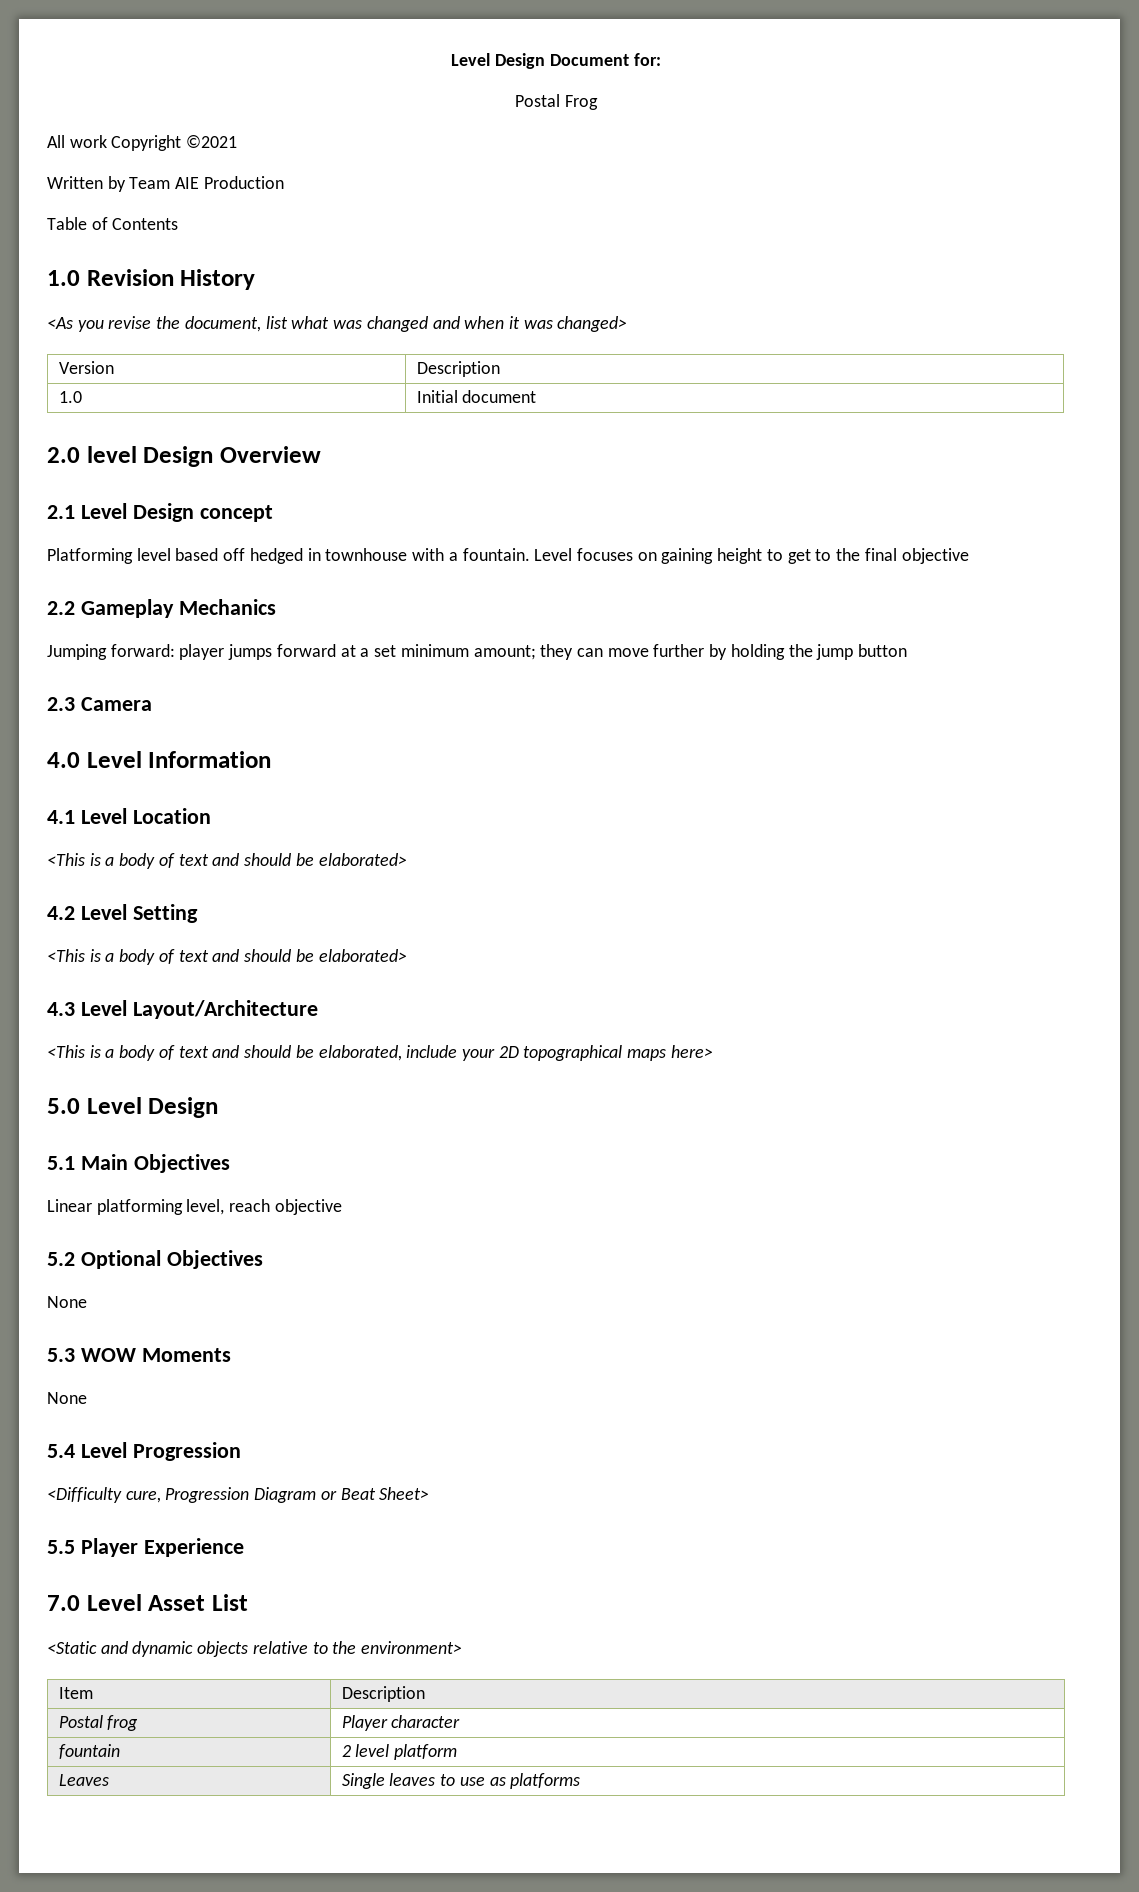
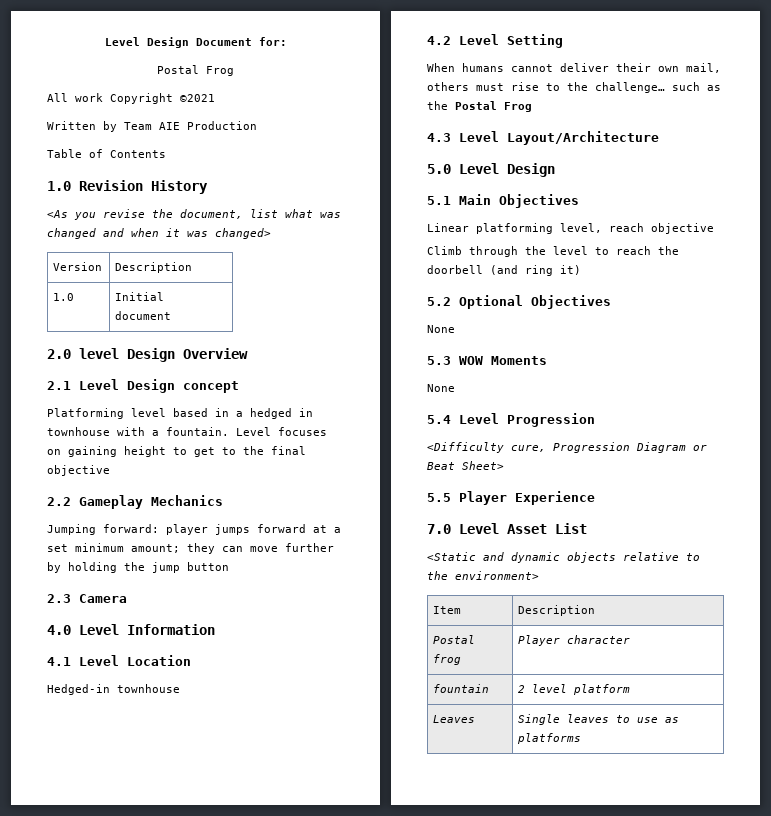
[223,548,246,561] off -> [215,408,243,417] in a
[47,853,407,869] [47,904,198,923] [47,949,407,965] [47,1000,318,1019] [47,1045,713,1061] <This is a body of text and should be elaborated> // 4.2 Level Setting // <This is a body of text and should be elaborated> // 4.3 Level Layout/Architecture // <This is a body of text and should be elaborated, include your 2D topographical maps here> -> [47,684,180,695] [427,34,563,48] [427,63,721,73] [427,82,721,93] [427,101,532,112] [427,131,659,145] Hedged-in townhouse // 4.2 Level Setting // When humans cannot deliver their own mail, others must rise to the challenge… such as the Postal Frog // 4.3 Level Layout/Architecture
(342, 1207) none -> [427,246,679,257] [427,265,581,276] // Climb through the level to reach the doorbell (and ring it)

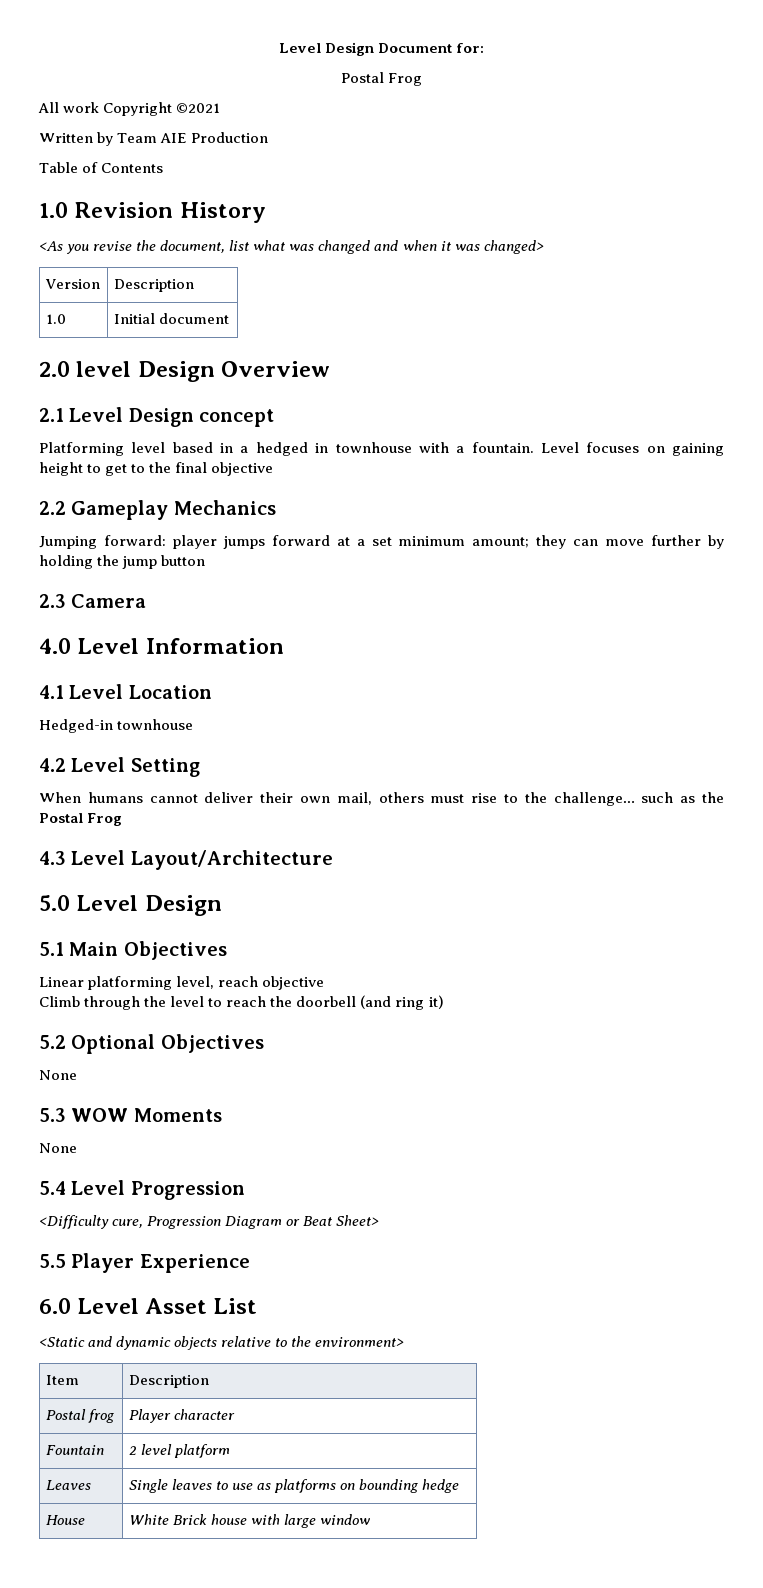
[427,524,451,534] 7.0 -> [39,1298,71,1314] 6.0
[433,684,490,693] fountain -> [45,1445,104,1455] Fountain
(582, 738) none -> [339,1479,459,1493] [45,1515,85,1525] [128,1514,370,1528] on bounding hedge // House | White Brick house with large window

